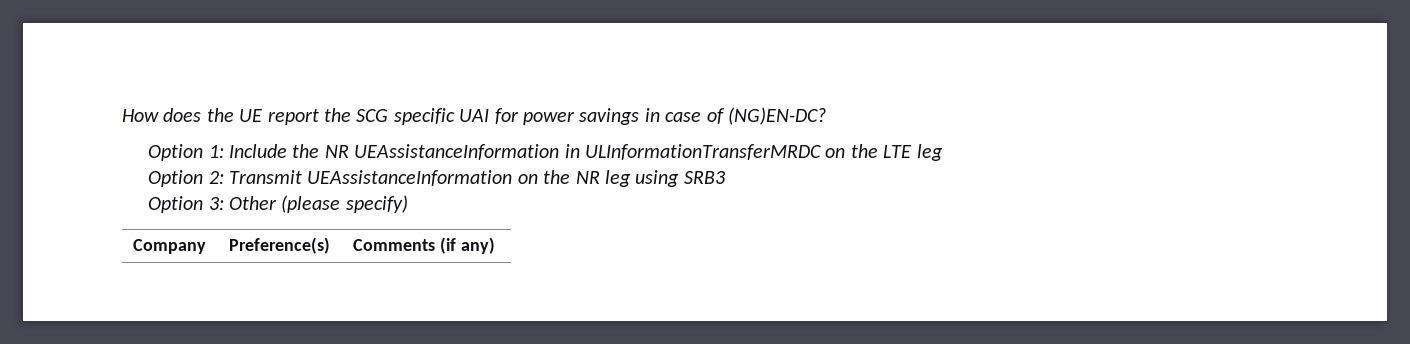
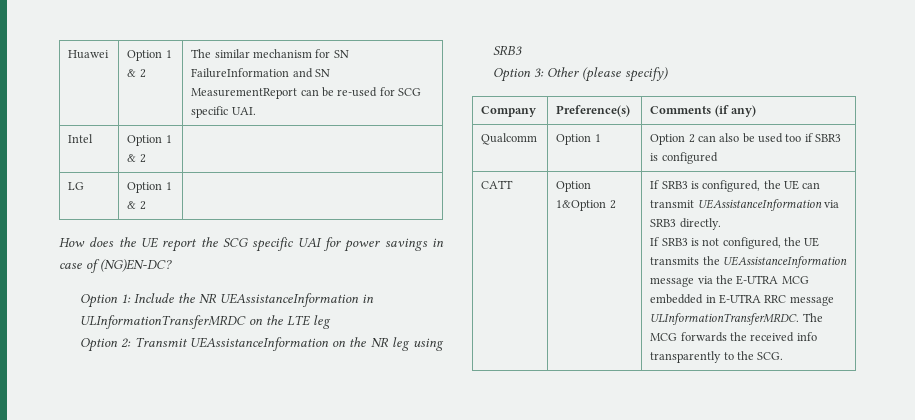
(122, 115) none -> [68,50,110,59] [127,50,172,61] [127,69,146,78] [191,49,349,58] [191,68,330,78] [191,87,422,99] [191,106,256,118] [68,134,94,143] [127,135,172,146] [127,154,146,163] [68,182,85,190] [127,182,172,193] [127,201,146,210] Huawei | Option 1 & 2 | The similar mechanism for SN FailureInformation and SN MeasurementReport can be re-used for SCG specific UAI. // Intel | Option 1 & 2 | // LG | Option 1 & 2 | //
(495, 245) none -> [481,133,538,145] [556,134,601,145] [650,133,842,145] [650,152,718,164] [481,180,514,189] [556,181,592,192] [556,200,616,211] [650,180,821,192] [650,199,839,211] [650,218,721,230] [650,237,820,249] [650,256,847,268] [650,275,809,287] [650,294,834,306] [650,313,823,325] [650,332,817,342] [650,351,784,363] // Qualcomm | Option 1 | Option 2 can also be used too if SBR3 is configured // CATT | Option 1&Option 2 | If SRB3 is configured, the UE can transmit UEAssistanceInformation via SRB3 directly. // If SRB3 is not configured, the UE transmits the UEAssistanceInformation message via the E-UTRA MCG embedded in E-UTRA RRC message ULInformationTransferMRDC. The MCG forwards the received info transparently to the SCG.

